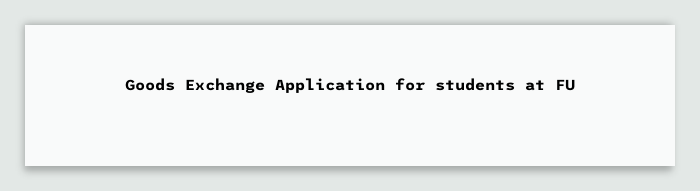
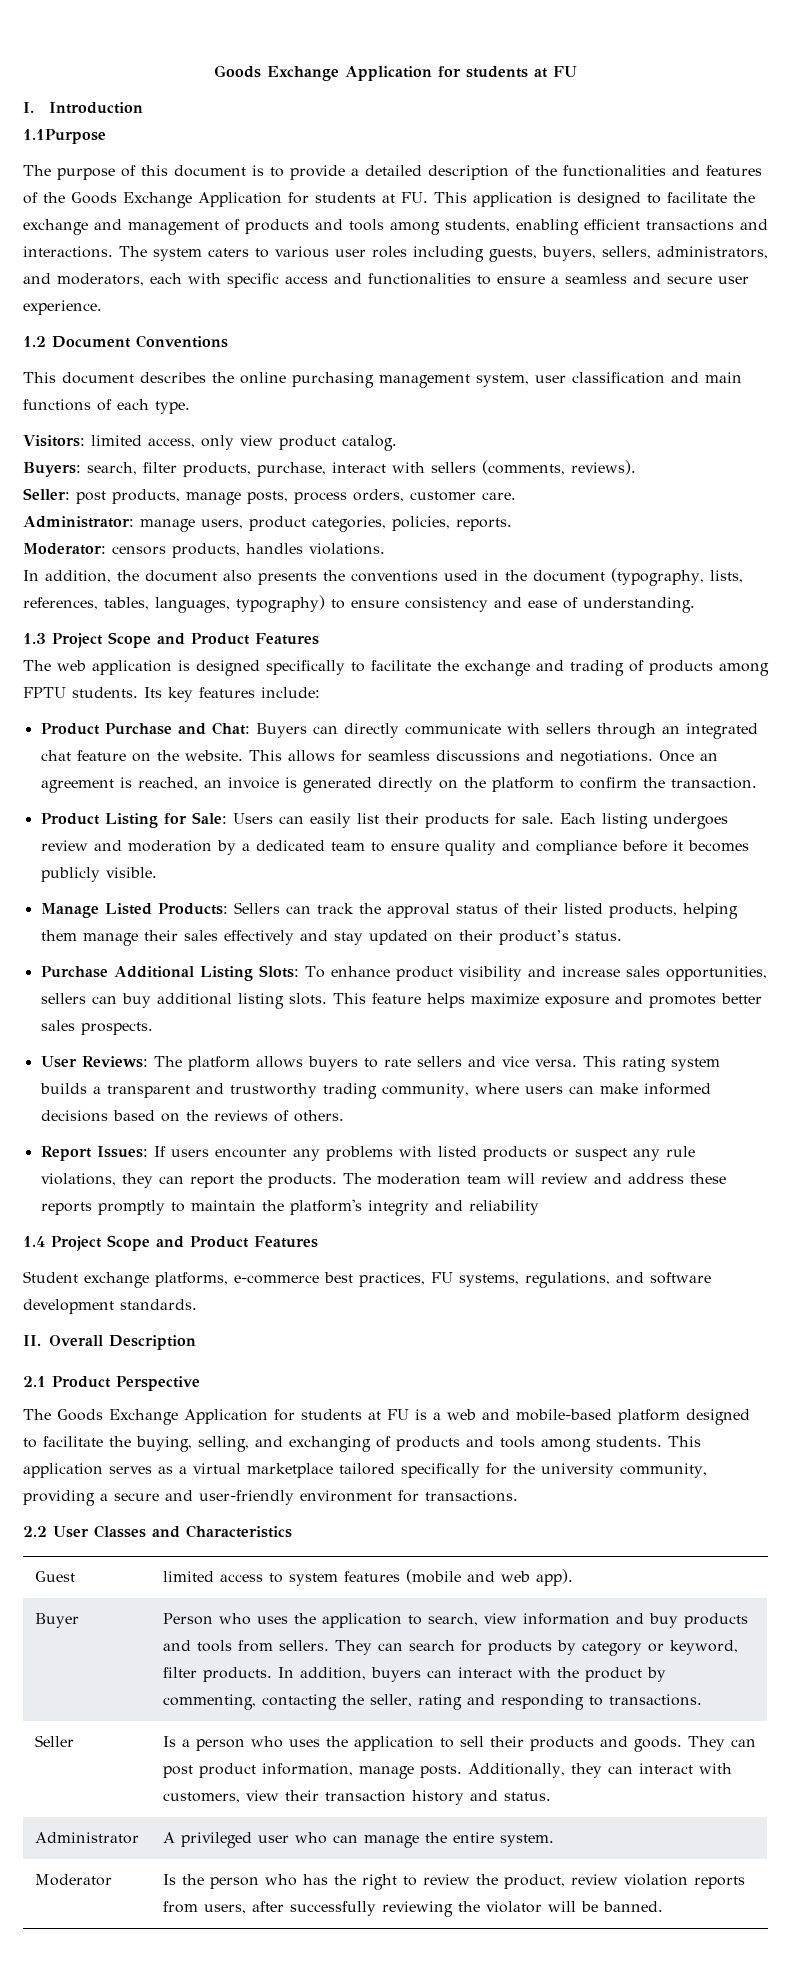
[125,78,575,93] Goods Exchange Application for students at FU -> [214,65,577,81] [23,102,144,114] [23,129,106,144] [23,165,762,180] [23,192,755,208] [23,219,768,235] [23,246,768,262] [23,273,749,288] [23,300,102,315] [23,335,228,348] [23,372,742,388] [23,399,190,414] [23,435,397,451] [23,460,636,477] [23,488,516,505] [23,516,512,532] [23,543,385,558] [23,568,743,586] [23,595,695,613] [23,632,319,648] [23,660,769,676] [23,687,320,702] [40,722,758,739] [40,750,718,766] [40,777,757,793] [40,812,728,829] [40,840,749,856] [40,867,157,882] [40,902,738,919] [40,930,622,946] [40,965,767,981] [40,993,762,1009] [40,1020,153,1035] [40,1056,720,1072] [39,1083,711,1099] [40,1110,344,1122] [40,1146,695,1161] [40,1173,726,1188] [40,1199,539,1216] [23,1235,318,1251] [23,1271,711,1288] [23,1299,197,1314] [23,1335,197,1350] [23,1376,200,1391] [23,1409,750,1425] [23,1436,701,1452] [23,1463,707,1478] [23,1490,518,1506] [23,1525,292,1538] [34,1571,75,1582] [162,1569,573,1586] [34,1613,79,1628] [162,1613,748,1628] [162,1640,738,1656] [162,1667,666,1682] [162,1694,702,1710] [34,1735,74,1747] [162,1736,756,1752] [162,1763,732,1779] [162,1790,551,1805] [34,1832,139,1844] [162,1832,554,1848] [34,1874,112,1886] [162,1874,745,1890] [162,1901,663,1917] Goods Exchange Application for students at FU // I. Introduction // 1.1Purpose // The purpose of this document is to provide a detailed description of the functionalities and features of the Goods Exchange Application for students at FU. This application is designed to facilitate the exchange and management of products and tools among students, enabling efficient transactions and interactions. The system caters to various user roles including guests, buyers, sellers, administrators, and moderators, each with specific access and functionalities to ensure a seamless and secure user experience. // 1.2 Document Conventions // This document describes the online purchasing management system, user classification and main functions of each type. // Visitors: limited access, only view product catalog. // Buyers: search, filter products, purchase, interact with sellers (comments, reviews). // Seller: post products, manage posts, process orders, customer care. // Administrator: manage users, product categories, policies, reports. // Moderator: censors products, handles violations. // In addition, the document also presents the conventions used in the document (typography, lists, references, tables, languages, typography) to ensure consistency and ease of understanding. // 1.3 Project Scope and Product Features // The web application is designed specifically to facilitate the exchange and trading of products among FPTU students. Its key features include: // Product Purchase and Chat: Buyers can directly communicate with sellers through an integrated chat feature on the website. This allows for seamless discussions and negotiations. Once an agreement is reached, an invoice is generated directly on the platform to confirm the transaction. // Product Listing for Sale: Users can easily list their products for sale. Each listing undergoes review and moderation by a dedicated team to ensure quality and compliance before it becomes publicly visible. // Manage Listed Products: Sellers can track the approval status of their listed products, helping them manage their sales effectively and stay updated on their product’s status. // Purchase Additional Listing Slots: To enhance product visibility and increase sales opportunities, sellers can buy additional listing slots. This feature helps maximize exposure and promotes better sales prospects. // User Reviews: The platform allows buyers to rate sellers and vice versa. This rating system builds a transparent and trustworthy trading community, where users can make informed decisions based on the reviews of others. // Report Issues: If users encounter any problems with listed products or suspect any rule violations, they can report the products. The moderation team will review and address these reports promptly to maintain the platform's integrity and reliability // 1.4 Project Scope and Product Features // Student exchange platforms, e-commerce best practices, FU systems, regulations, and software development standards. // II. Overall Description // 2.1 Product Perspective // The Goods Exchange Application for students at FU is a web and mobile-based platform designed to facilitate the buying, selling, and exchanging of products and tools among students. This application serves as a virtual marketplace tailored specifically for the university community, providing a secure and user-friendly environment for transactions. // 2.2 User Classes and Characteristics // Guest | limited access to system features (mobile and web app). // Buyer | Person who uses the application to search, view information and buy products and tools from sellers. They can search for products by category or keyword, filter products. In addition, buyers can interact with the product by commenting, contacting the seller, rating and responding to transactions. // Seller | Is a person who uses the application to sell their products and goods. They can post product information, manage posts. Additionally, they can interact with customers, view their transaction history and status. // Administrator | A privileged user who can manage the entire system. // Moderator | Is the person who has the right to review the product, review violation reports from users, after successfully reviewing the violator will be banned.

